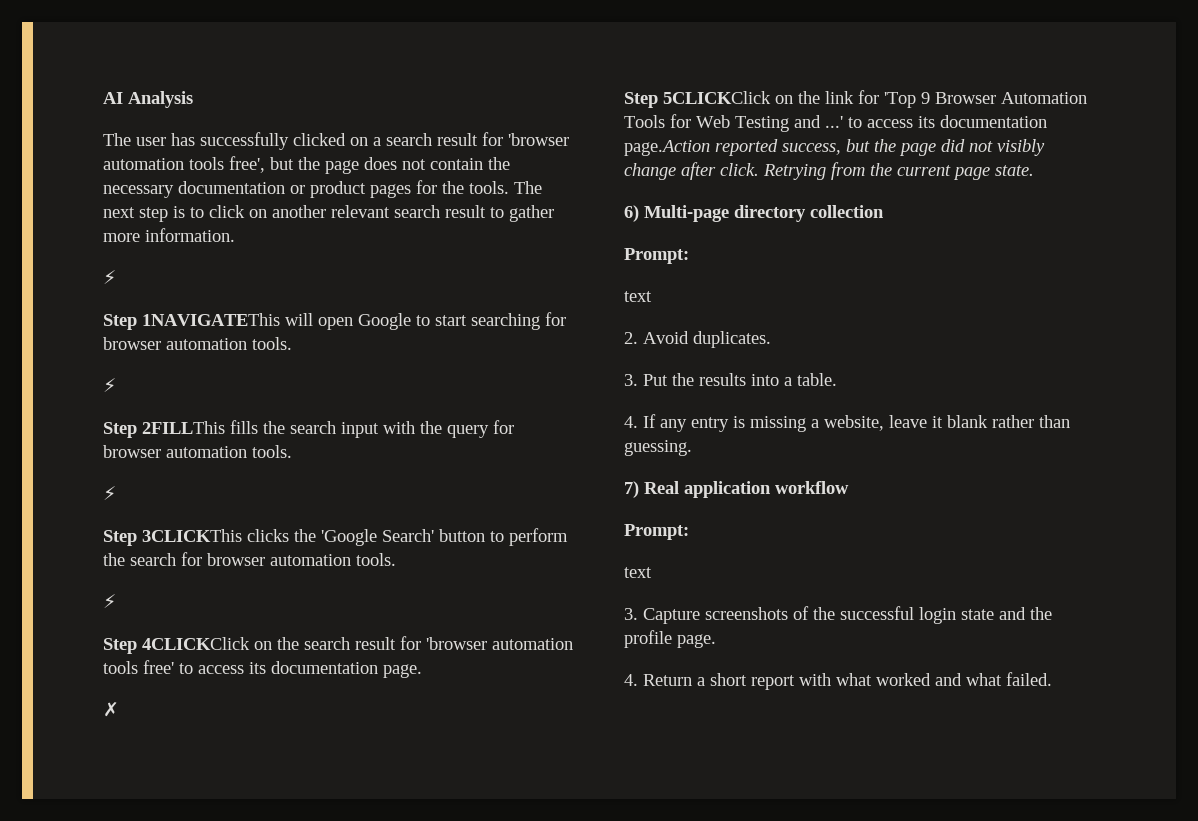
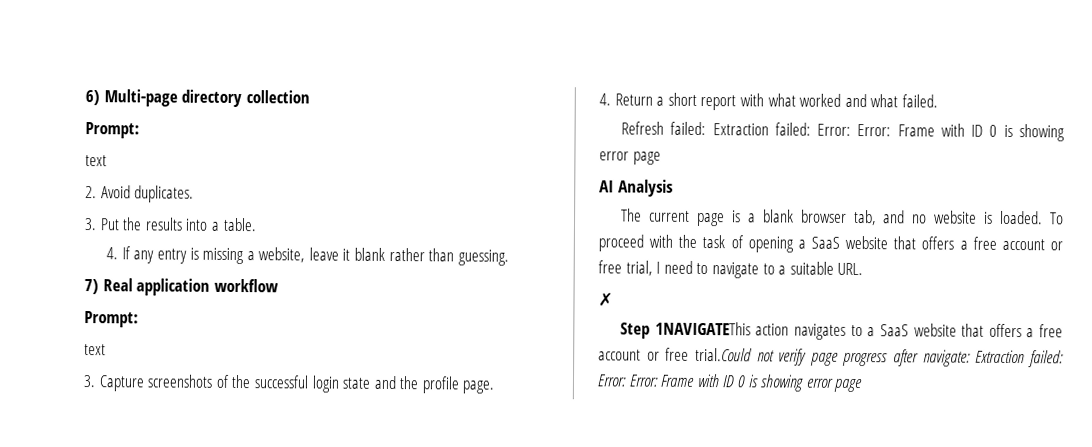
[103,91,193,108] [103,132,569,150] [103,156,510,174] [103,180,542,198] [103,205,554,222] [103,228,235,242] [103,270,116,284] [103,312,566,330] [103,337,292,350] [103,378,116,392] [103,420,514,438] [103,445,292,458] [103,486,116,500] [103,528,568,546] [103,552,396,566] [103,594,116,608] [103,636,573,654] [103,660,422,678] [103,702,119,717] [624,90,1087,108] [624,114,1047,132] [624,139,1045,156] [624,162,1034,180] AI Analysis // The user has successfully clicked on a search result for 'browser automation tools free', but the page does not contain the necessary documentation or product pages for the tools. The next step is to click on another relevant search result to gather more information. // ⚡ // Step 1NAVIGATEThis will open Google to start searching for browser automation tools. // ⚡ // Step 2FILLThis fills the search input with the query for browser automation tools. // ⚡ // Step 3CLICKThis clicks the 'Google Search' button to perform the search for browser automation tools. // ⚡ // Step 4CLICKClick on the search result for 'browser automation tools free' to access its documentation page. // ✗ // Step 5CLICKClick on the link for 'Top 9 Browser Automation Tools for Web Testing and ...' to access its documentation page.Action reported success, but the page did not visibly change after click. Retrying from the current page state. // -> (85, 98) none
(1052, 679) none -> [621,121,1066,142] [599,151,661,165] [599,179,673,197] [621,208,1065,227] [598,234,1063,253] [598,260,864,279] [598,292,613,307] [620,321,1063,340] [598,347,1064,368] [597,373,864,393] // Refresh failed: Extraction failed: Error: Error: Frame with ID 0 is showing error page // AI Analysis // The current page is a blank browser tab, and no website is loaded. To proceed with the task of opening a SaaS website that offers a free account or free trial, I need to navigate to a suitable URL. // ✗ // Step 1NAVIGATEThis action navigates to a SaaS website that offers a free account or free trial.Could not verify page progress after navigate: Extraction failed: Error: Error: Frame with ID 0 is showing error page

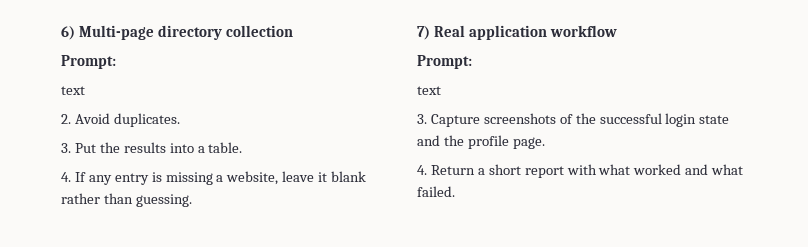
[621,121,1066,142] [599,151,661,165] [599,179,673,197] [621,208,1065,227] [598,234,1063,253] [598,260,864,279] [598,292,613,307] [620,321,1063,340] [598,347,1064,368] [597,373,864,393] // Refresh failed: Extraction failed: Error: Error: Frame with ID 0 is showing error page // AI Analysis // The current page is a blank browser tab, and no website is loaded. To proceed with the task of opening a SaaS website that offers a free account or free trial, I need to navigate to a suitable URL. // ✗ // Step 1NAVIGATEThis action navigates to a SaaS website that offers a free account or free trial.Could not verify page progress after navigate: Extraction failed: Error: Error: Frame with ID 0 is showing error page -> (455, 191) none

